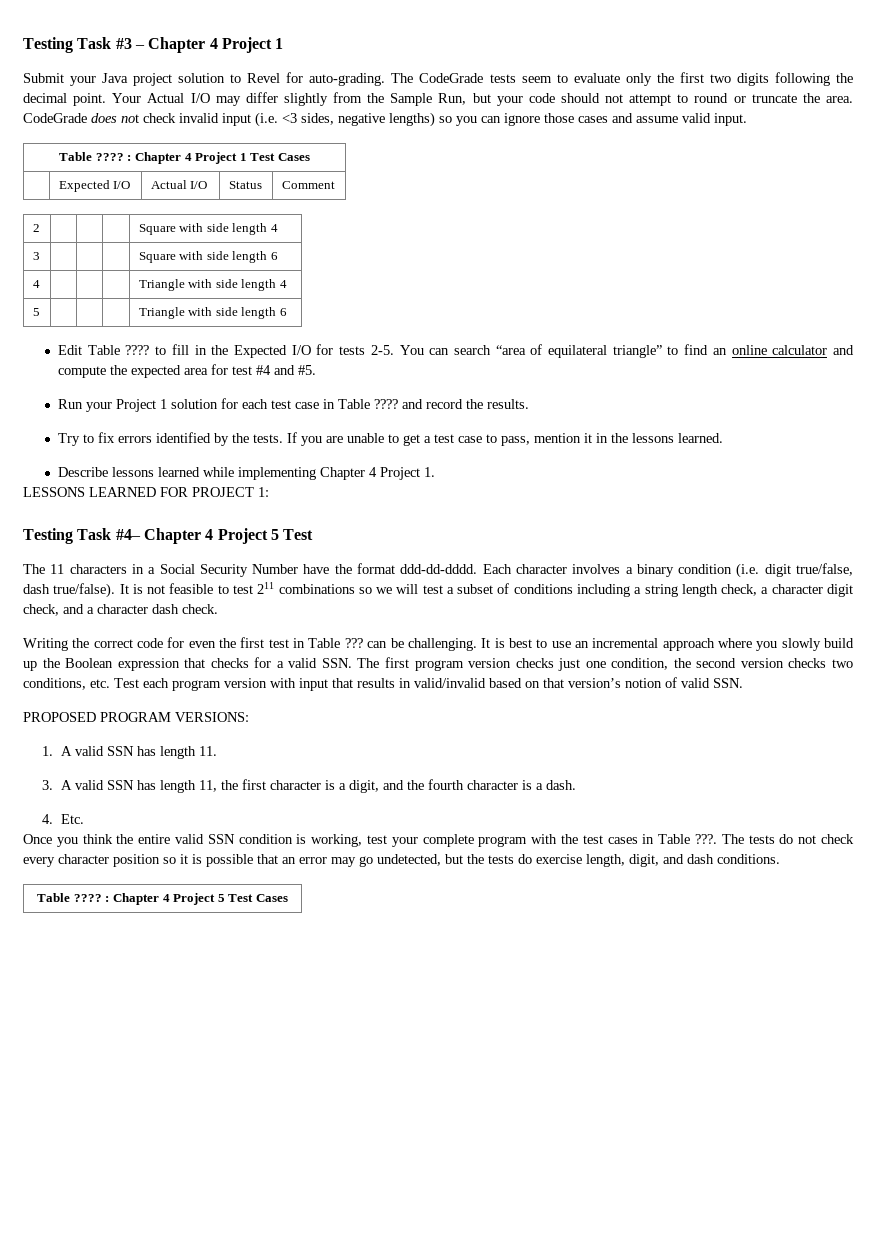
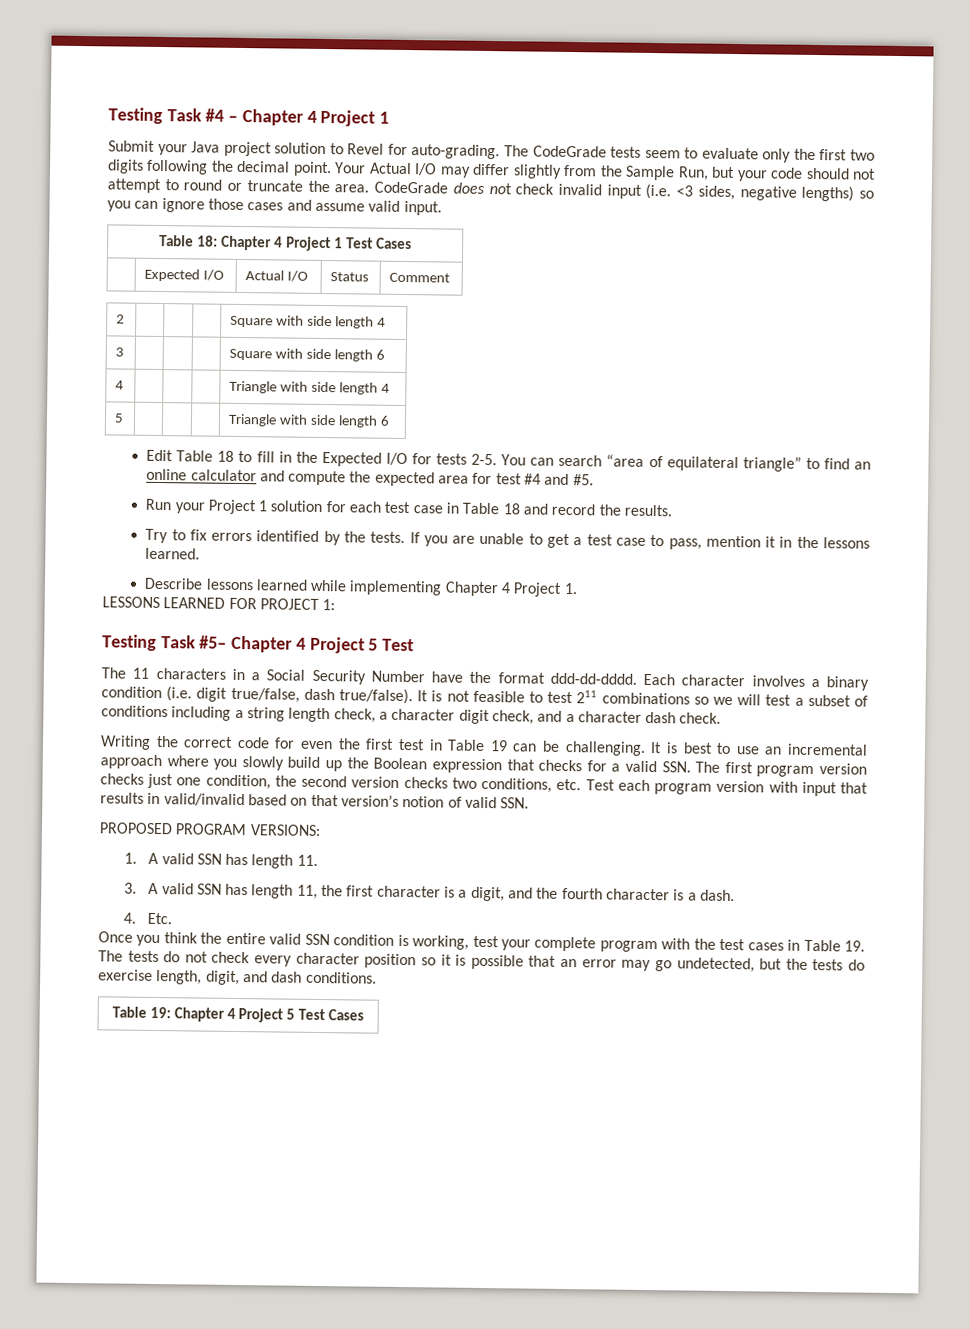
[23,37,132,53] Testing Task #3 -> [108,107,225,125] Testing Task #4
[95,153,132,161] ???? : -> [197,235,219,247] 18:
[125,345,150,355] ???? -> [217,450,235,462] 18
[374,399,399,409] ???? -> [502,503,520,515] 18
[115,529,141,540] #4– -> [199,635,228,649] #5–
[344,638,363,648] ??? -> [489,740,508,752] 19
[694,834,717,844] ???. -> [844,940,866,952] 19.
[73,894,110,902] ???? : -> [149,1006,171,1019] 19:

